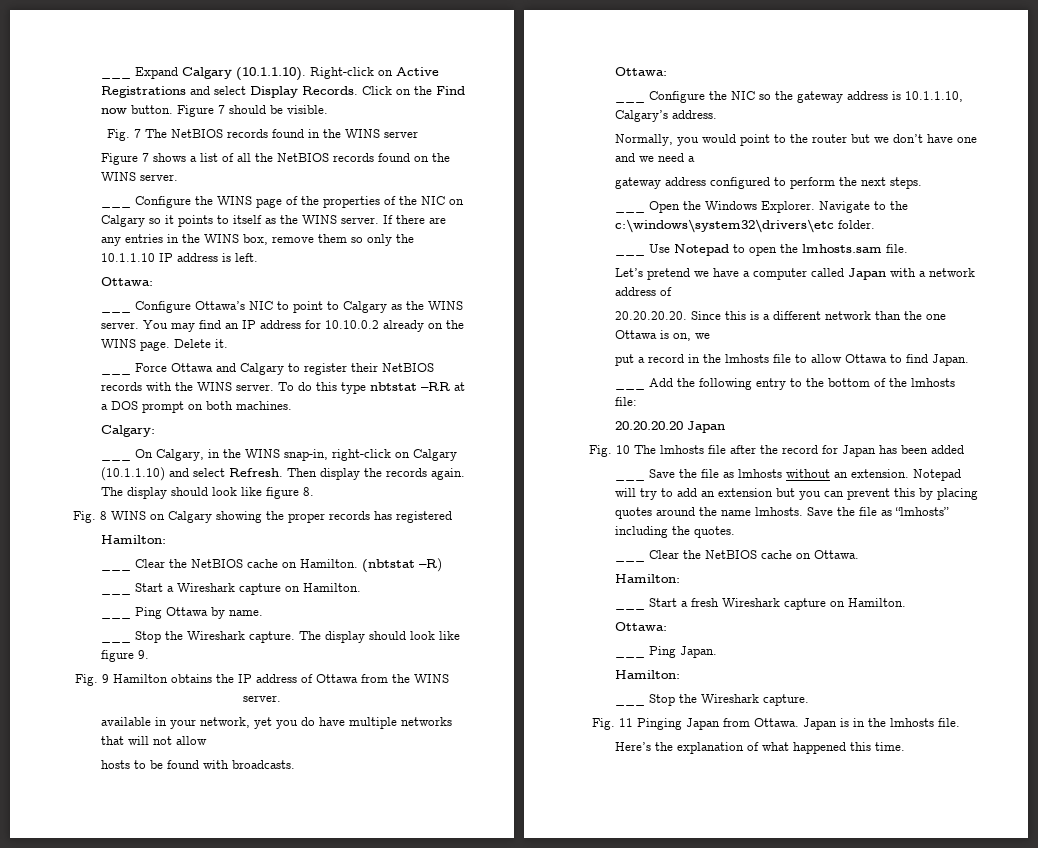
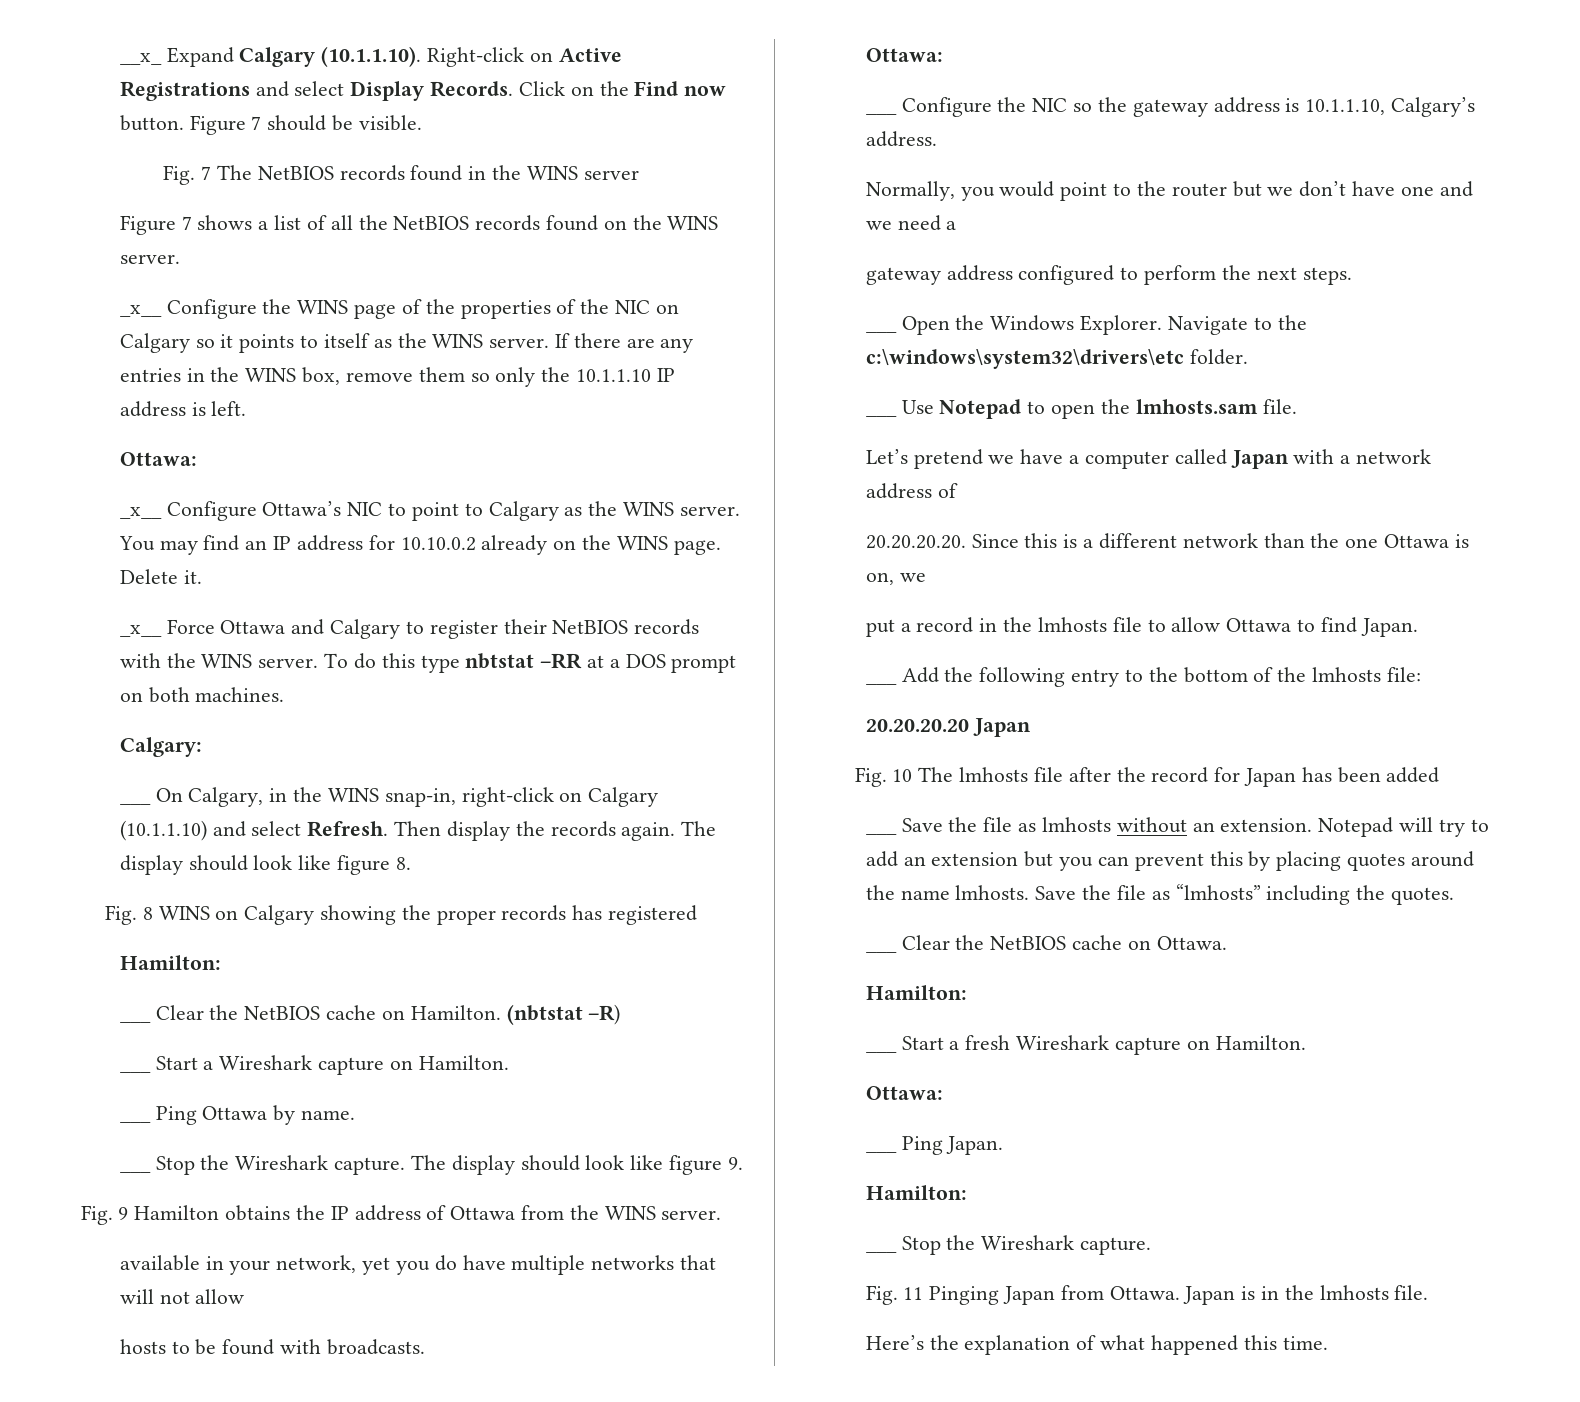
[101,76,132,79] ___ -> [119,53,162,65] __x_
[101,205,132,208] ___ -> [119,305,162,317] _x__
[101,310,132,313] ___ -> [119,507,162,519] _x__
[101,372,132,375] ___ -> [119,625,162,637] _x__

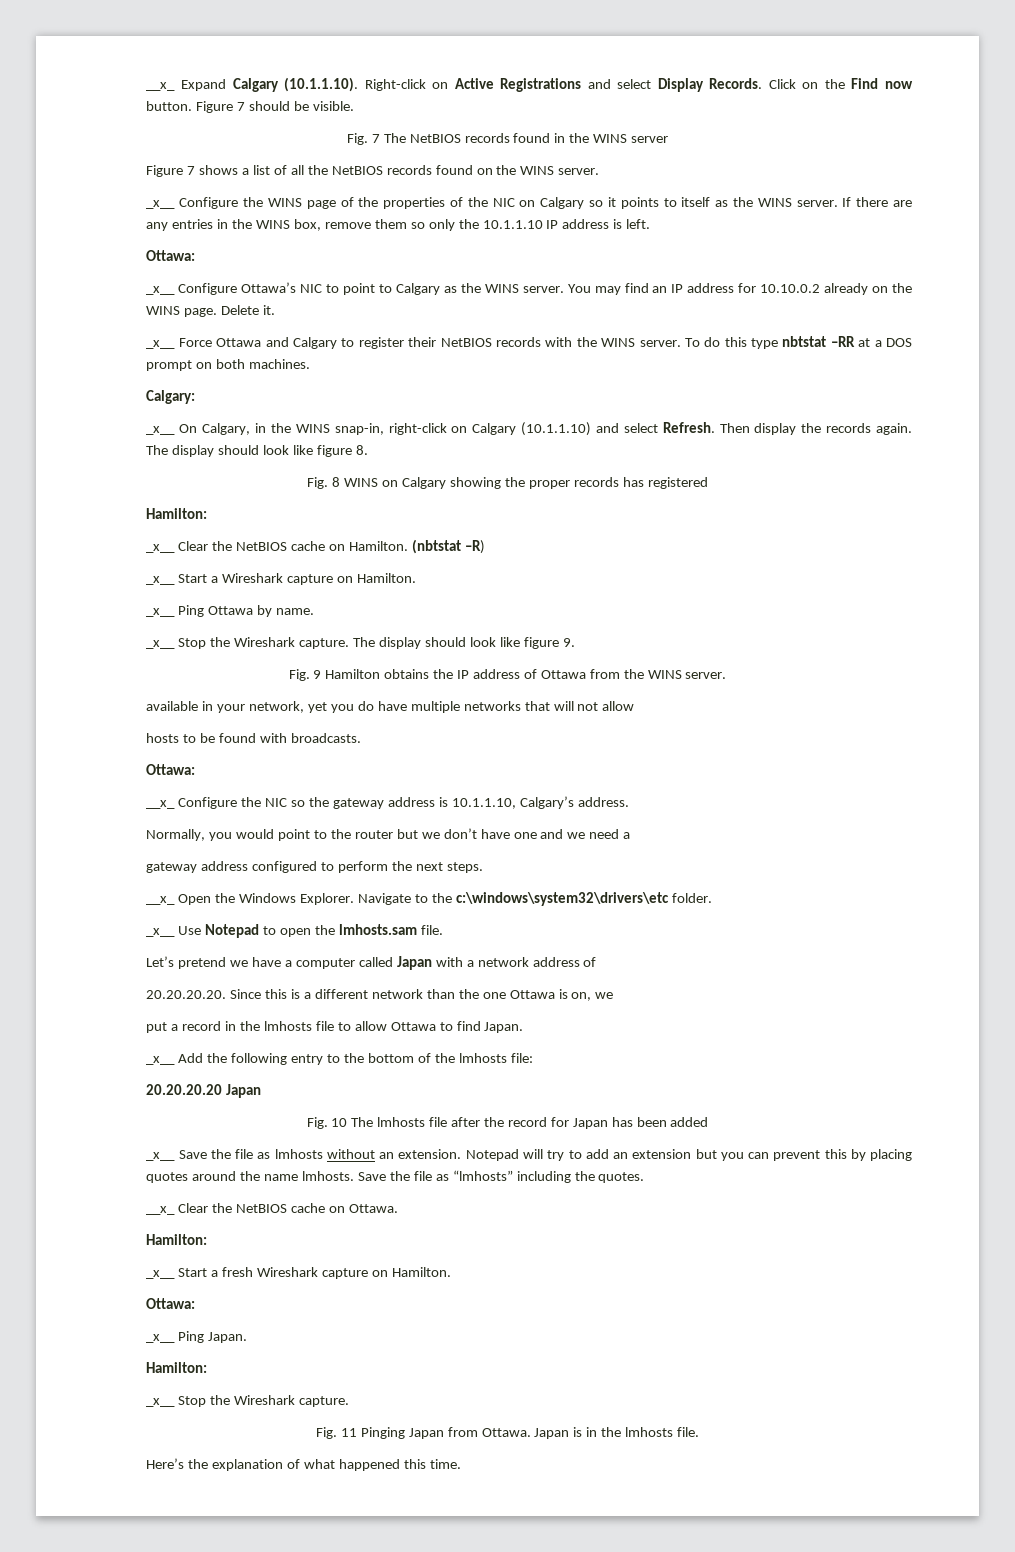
[119,802,151,805] ___ -> [146,426,176,435] _x__
[119,1020,151,1023] ___ -> [146,544,176,553] _x__
[119,1070,151,1073] ___ -> [146,576,176,585] _x__
[119,1120,151,1123] ___ -> [146,608,176,617] _x__
[119,1170,151,1173] ___ -> [146,640,176,649] _x__
[865,112,897,115] ___ -> [146,800,176,809] __x_
[865,330,897,333] ___ -> [146,896,176,905] __x_
[865,414,897,417] ___ -> [146,928,176,937] _x__
[865,682,897,685] ___ -> [146,1056,176,1065] _x__
[865,832,897,835] ___ -> [146,1152,176,1161] _x__
[865,950,897,953] ___ -> [146,1206,176,1215] __x_
[865,1050,897,1053] ___ -> [146,1270,176,1279] _x__
[865,1150,897,1153] ___ -> [146,1334,176,1343] _x__
[865,1250,897,1253] ___ -> [146,1398,176,1407] _x__

